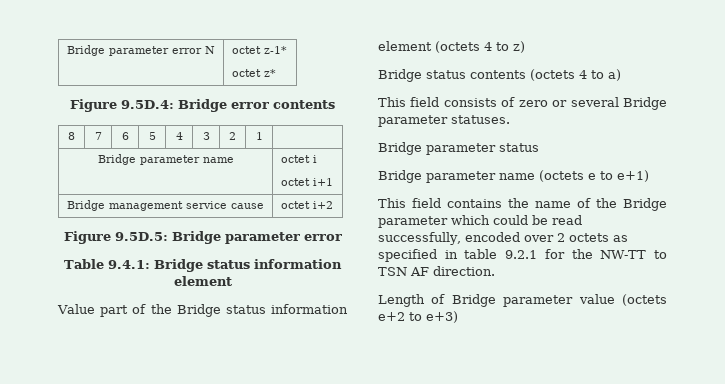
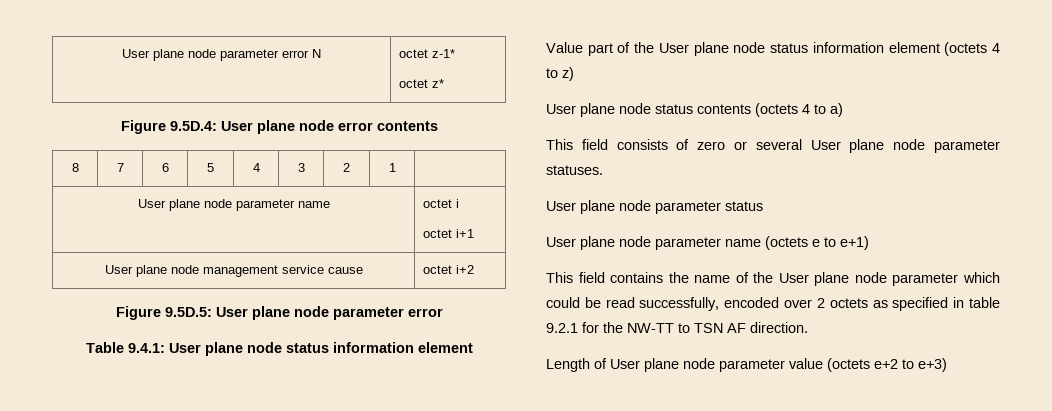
[67,45,105,56] Bridge -> [121,49,216,61] User plane node
[178,99,227,112] Bridge -> [220,120,334,134] User plane node
[97,154,136,165] Bridge -> [137,199,232,211] User plane node
[67,200,105,211] Bridge -> [104,265,199,277] User plane node
[171,231,221,244] Bridge -> [215,306,329,320] User plane node
[153,259,203,272] Bridge -> [168,342,282,356] User plane node
[176,304,221,317] Bridge -> [658,42,766,56] User plane node
[378,69,422,82] Bridge -> [546,103,651,117] User plane node
[623,97,667,110] Bridge -> [810,139,926,153] User plane node
[378,142,422,155] Bridge -> [546,200,651,214] User plane node
[378,170,422,183] Bridge -> [546,236,651,250] User plane node
[623,198,667,211] Bridge -> [778,272,887,286] User plane node
[451,294,496,307] Bridge -> [610,358,715,372] User plane node

